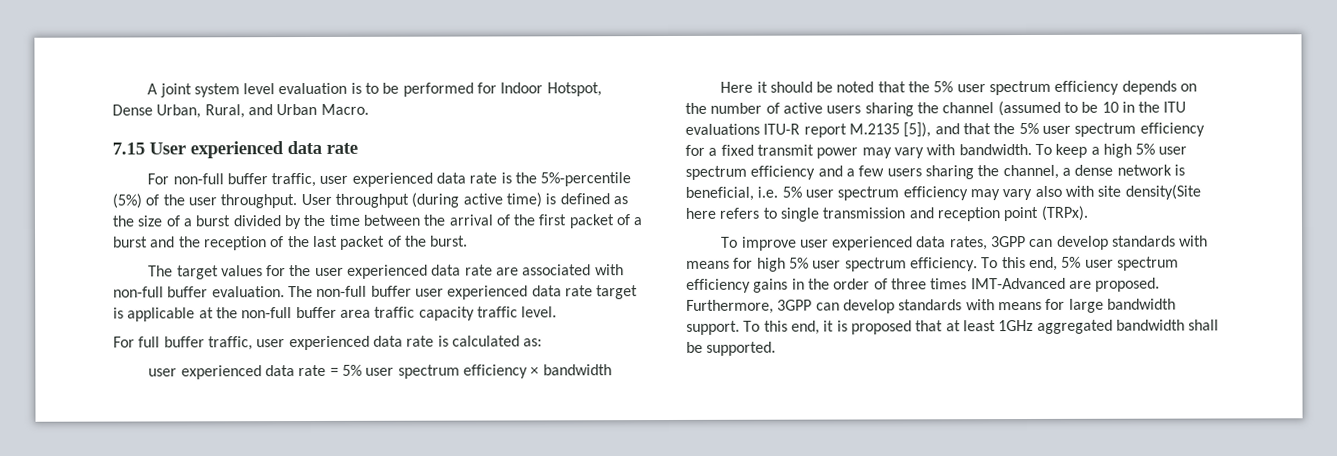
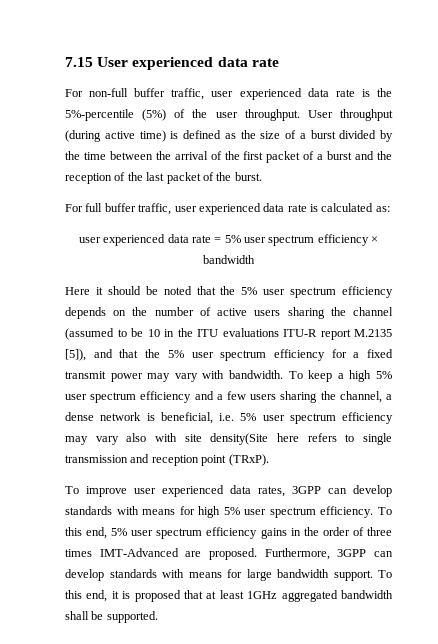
[147,82,602,98] [112,103,369,119] A joint system level evaluation is to be performed for Indoor Hotspot, Dense Urban, Rural, and Urban Macro. // -> (65, 62) none
[148,264,624,280] [113,285,639,300] [113,306,558,322] // The target values for the user experienced data rate are associated with non-full buffer evaluation. The non-full buffer user experienced data rate target is applicable at the non-full buffer area traffic capacity traffic level. -> (262, 176) none
[1040,205,1088,221] (TRPx). -> [228,454,269,466] (TRxP).

